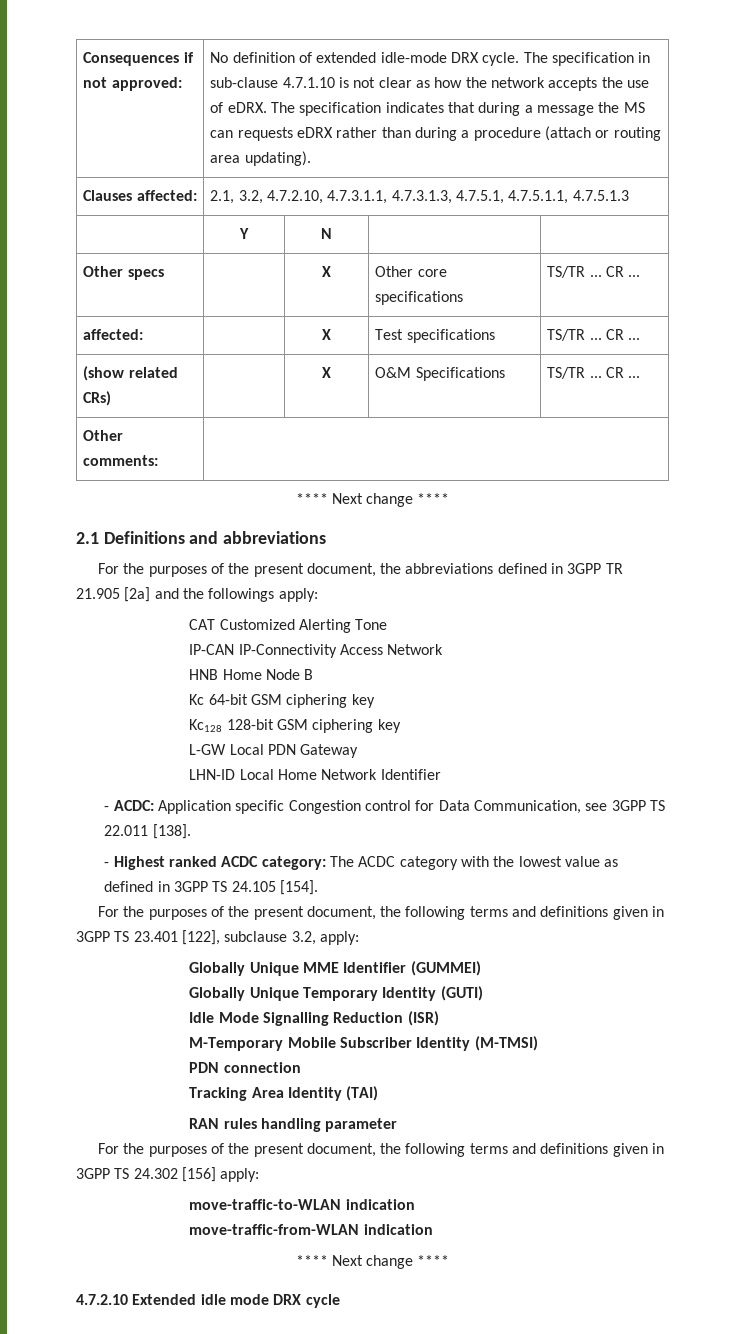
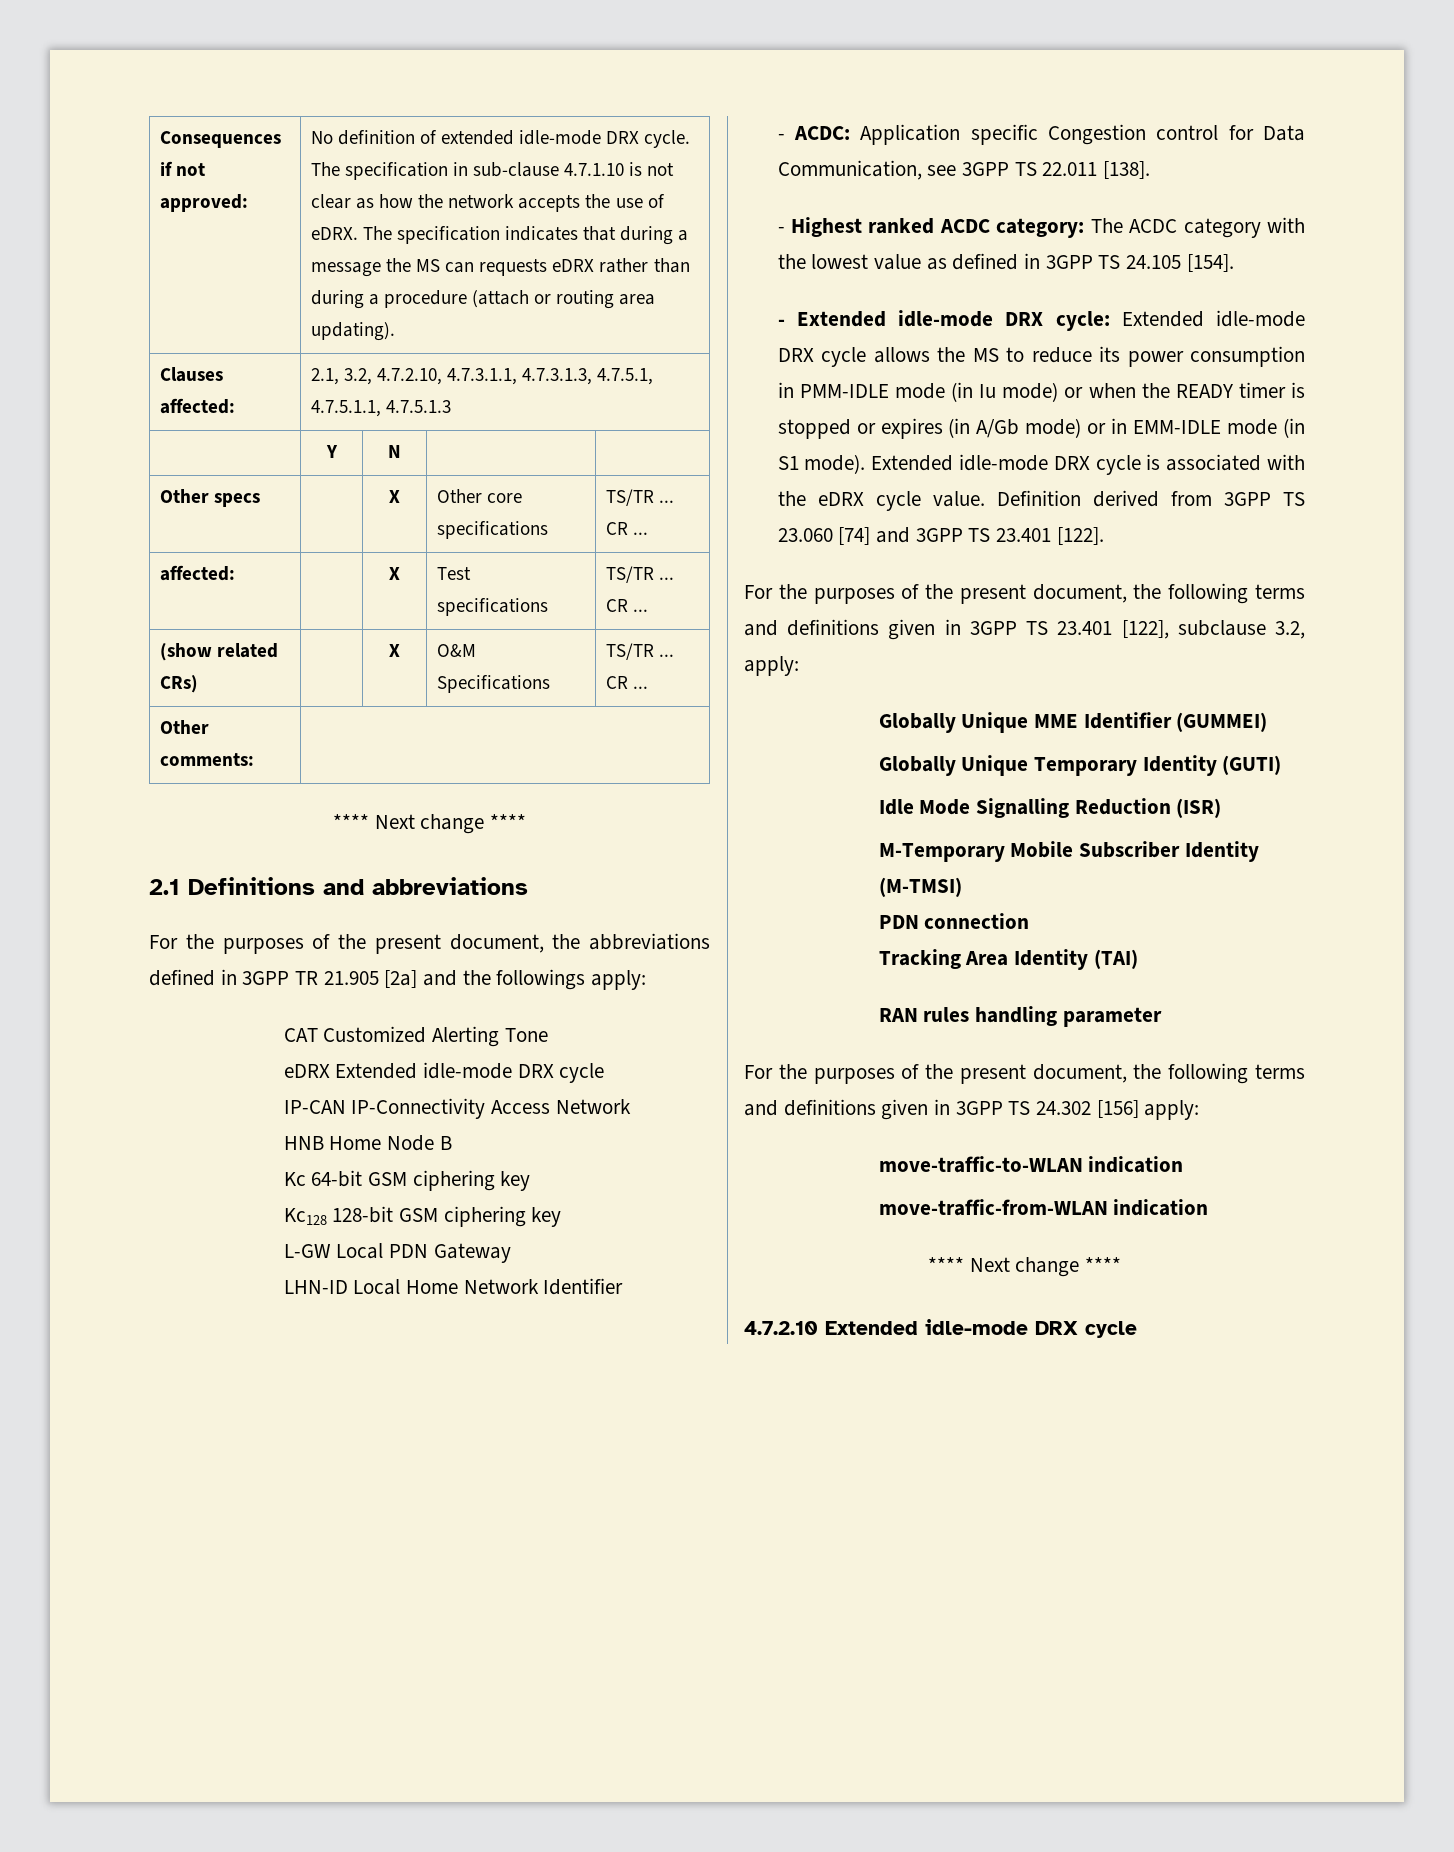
(388, 624) none -> [283,1062,605,1083] // eDRX Extended idle-mode DRX cycle
(318, 887) none -> [777,310,1305,331] [777,346,1305,367] [777,382,1305,402] [777,418,1305,439] [777,454,1305,475] [777,490,1305,511] [777,527,1104,545] // - Extended idle-mode DRX cycle: Extended idle-mode DRX cycle allows the MS to reduce its power consumption in PMM-IDLE mode (in Iu mode) or when the READY timer is stopped or expires (in A/Gb mode) or in EMM-IDLE mode (in S1 mode). Extended idle-mode DRX cycle is associated with the eDRX cycle value. Definition derived from 3GPP TS 23.060 [74] and 3GPP TS 23.401 [122].
[200,1294,269,1305] idle mode -> [925,1319,1028,1335] idle-mode

